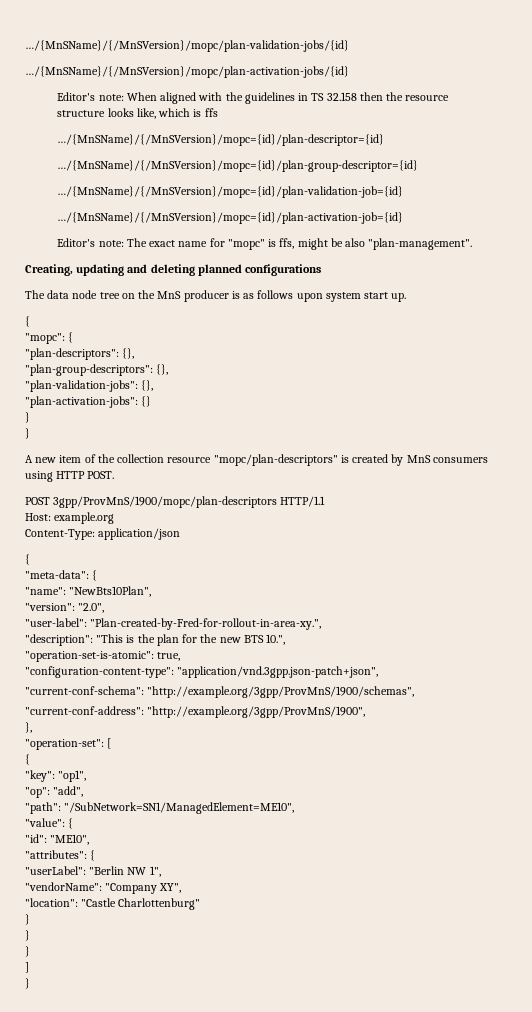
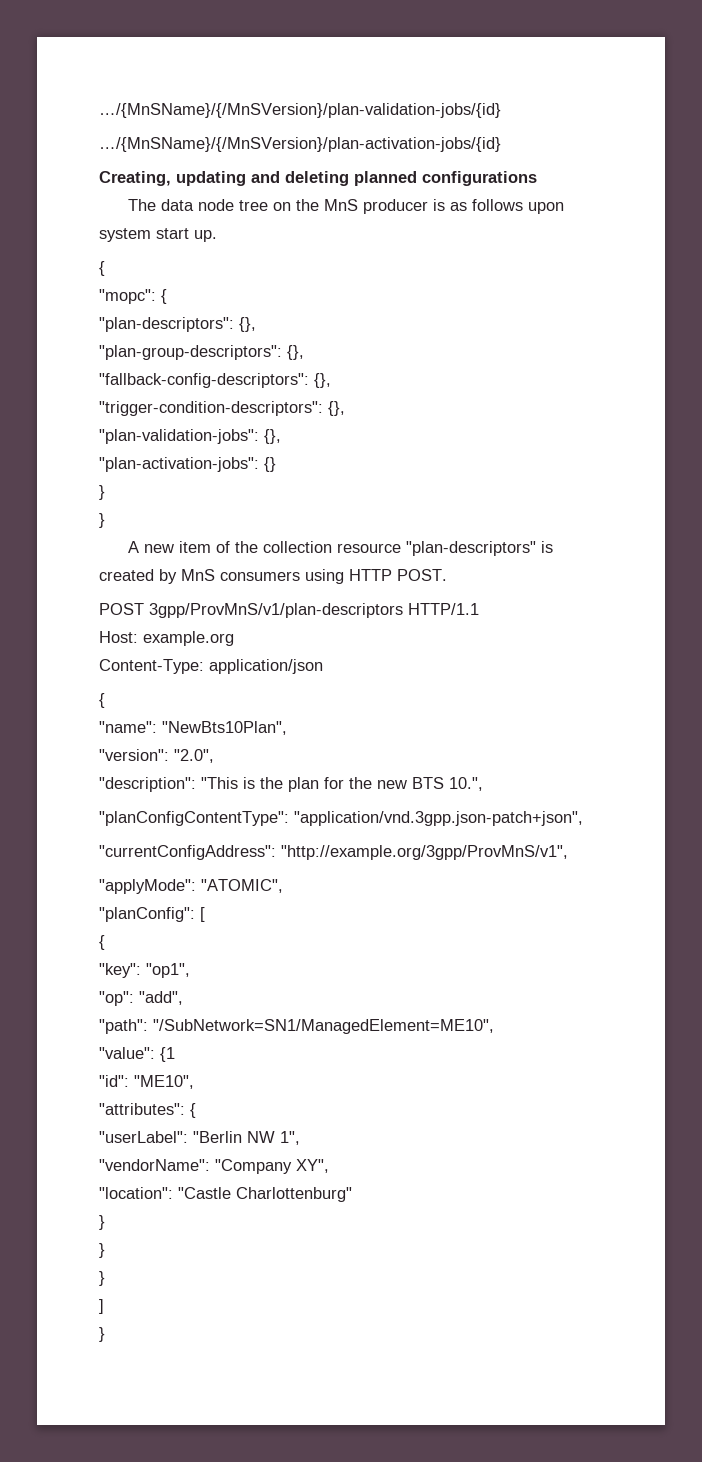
[25,40,349,52] [25,66,349,78] [57,92,450,104] [57,108,218,119] [57,134,385,146] [57,160,419,172] [57,186,404,198] [57,212,404,224] [57,238,473,250] …/{MnSName}/{/MnSVersion}/mopc/plan-validation-jobs/{id} // …/{MnSName}/{/MnSVersion}/mopc/plan-activation-jobs/{id} // Editor's note: When aligned with the guidelines in TS 32.158 then the resource structure looks like, which is ffs // …/{MnSName}/{/MnSVersion}/mopc={id}/plan-descriptor={id} // …/{MnSName}/{/MnSVersion}/mopc={id}/plan-group-descriptor={id} // …/{MnSName}/{/MnSVersion}/mopc={id}/plan-validation-job={id} // …/{MnSName}/{/MnSVersion}/mopc={id}/plan-activation-job={id} // Editor's note: The exact name for "mopc" is ffs, might be also "plan-management". -> [99,103,501,118] [99,137,501,152] …/{MnSName}/{/MnSVersion}/plan-validation-jobs/{id} // …/{MnSName}/{/MnSVersion}/plan-activation-jobs/{id}
(169, 369) none -> [99,373,331,388] [99,401,345,416] // "fallback-config-descriptors": {}, // "trigger-condition-descriptors": {},
[213,454,338,466] "mopc/plan-descriptors" -> [405,541,536,556] "plan-descriptors"
[53,496,278,508] 3gpp/ProvMnS/1900/mopc/plan-descriptors -> [149,603,403,618] 3gpp/ProvMnS/v1/plan-descriptors
[25,570,98,581] // "meta-data": { -> (105, 700) none
[25,618,322,630] // "user-label": "Plan-created-by-Fred-for-rollout-in-area-xy.", -> (214, 756) none
[25,651,181,662] [25,666,379,678] [25,686,415,698] [25,706,366,718] [25,722,32,733] [25,739,104,750] "operation-set-is-atomic": true, // "configuration-content-type": "application/vnd.3gpp.json-patch+json", // "current-conf-schema": "http://example.org/3gpp/ProvMnS/1900/schemas", // "current-conf-address": "http://example.org/3gpp/ProvMnS/1900", // }, // "operation-set": -> [99,811,583,826] [99,845,568,860] [99,879,283,894] [99,907,195,922] "planConfigContentType": "application/vnd.3gpp.json-patch+json", // "currentConfigAddress": "http://example.org/3gpp/ProvMnS/v1", // "applyMode": "ATOMIC", // "planConfig":
[68,818,74,829] { -> [160,1047,175,1062] {1

